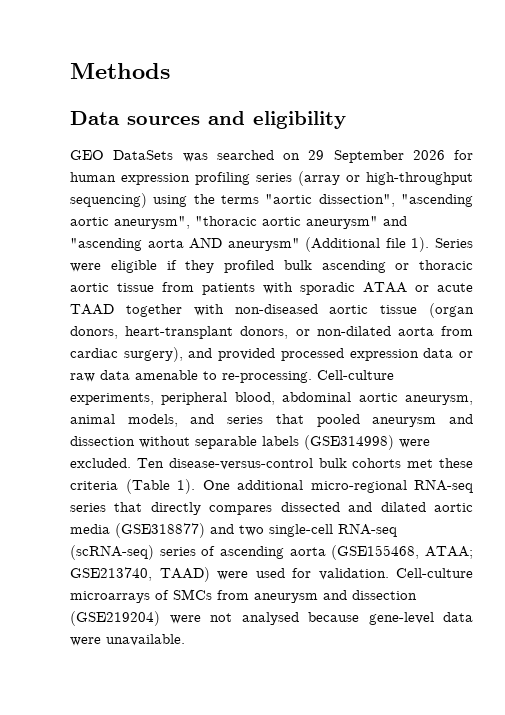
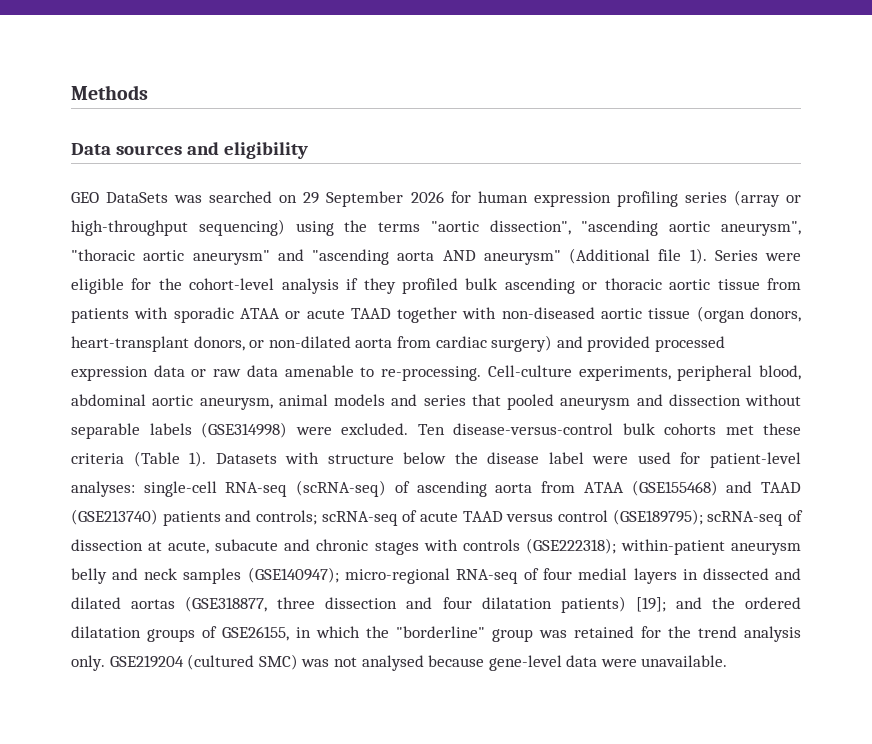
(157, 266) none -> [131,278,339,294] for the cohort-level analysis
[123,347,183,362] surgery), -> [491,335,553,352] surgery)
[127,414,178,427] models, -> [334,394,385,406] models
[202,479,473,493] [70,502,473,515] [70,523,397,538] [70,545,473,560] [70,567,473,582] [70,589,417,603] [70,611,201,626] One additional micro-regional RNA-seq series that directly compares dissected and dilated aortic media (GSE318877) and two single-cell RNA-seq (scRNA-seq) series of ascending aorta (GSE155468, ATAA; GSE213740, TAAD) were used for validation. Cell-culture microarrays of SMCs from aneurysm and dissection (GSE219204) were -> [215,452,801,468] [71,480,802,497] [71,509,803,526] [71,538,801,555] [71,567,801,584] [71,596,801,613] [71,626,801,642] [71,654,330,671] Datasets with structure below the disease label were used for patient-level analyses: single-cell RNA-seq (scRNA-seq) of ascending aorta from ATAA (GSE155468) and TAAD (GSE213740) patients and controls; scRNA-seq of acute TAAD versus control (GSE189795); scRNA-seq of dissection at acute, subacute and chronic stages with controls (GSE222318); within-patient aneurysm belly and neck samples (GSE140947); micro-regional RNA-seq of four medial layers in dissected and dilated aortas (GSE318877, three dissection and four dilatation patients) [19]; and the ordered dilatation groups of GSE26155, in which the "borderline" group was retained for the trend analysis only. GSE219204 (cultured SMC) was

